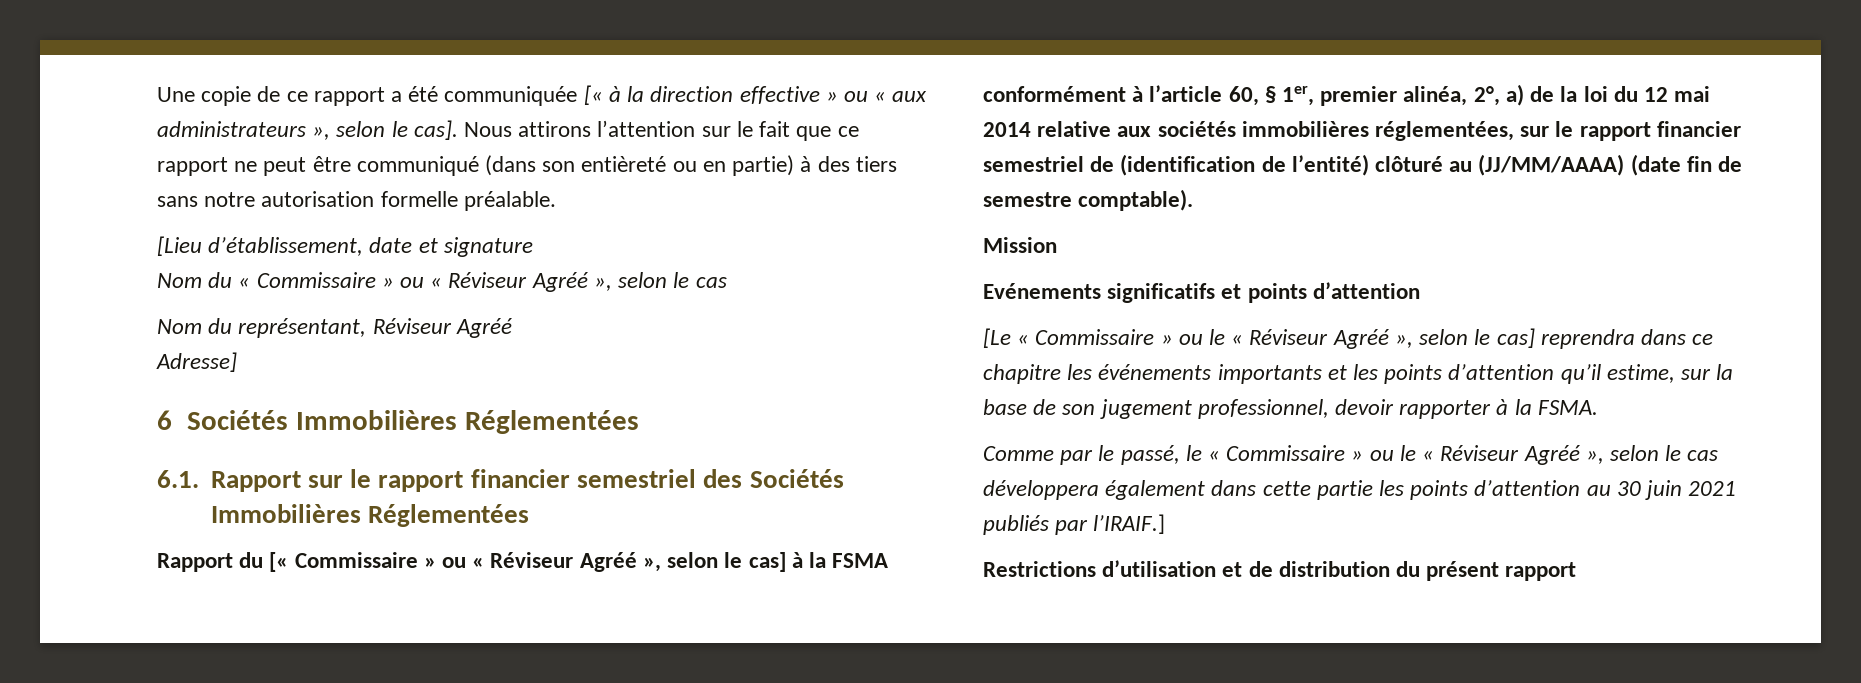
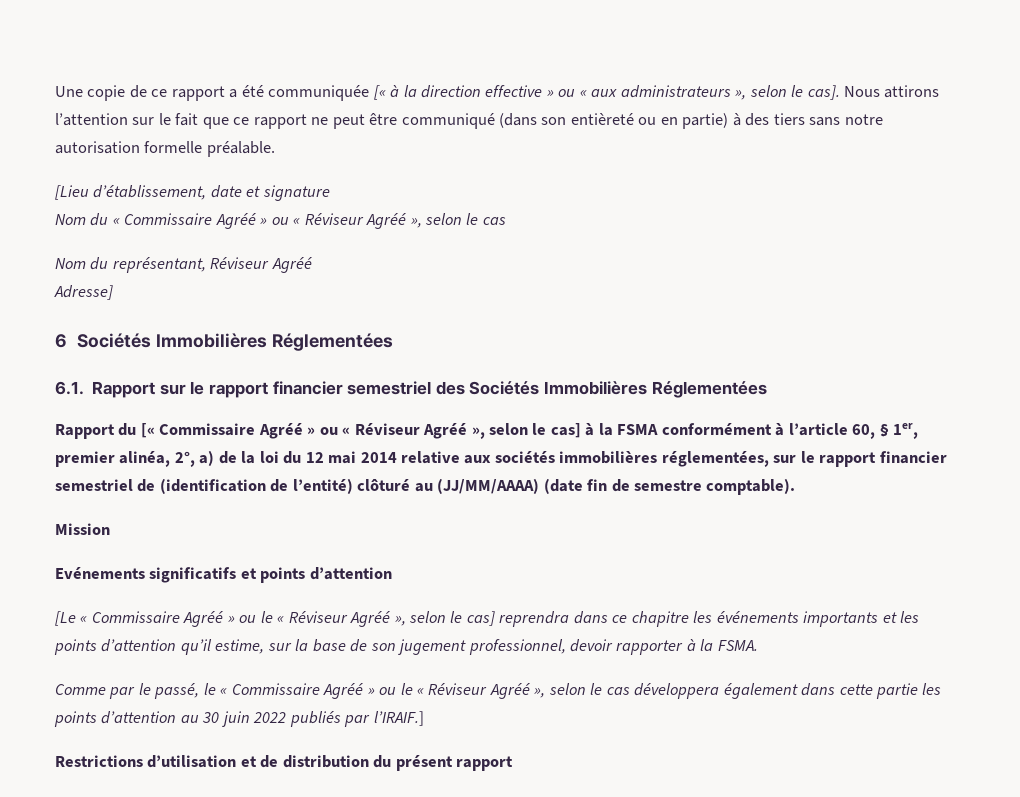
(376, 280) none -> [215,213,256,229] Agréé
(418, 560) none -> [258,423,303,439] Agréé
(1155, 337) none -> [183,611,224,627] Agréé
(1346, 453) none -> [323,683,364,699] Agréé
[1688,481,1737,496] 2021 -> [253,712,287,723] 2022

